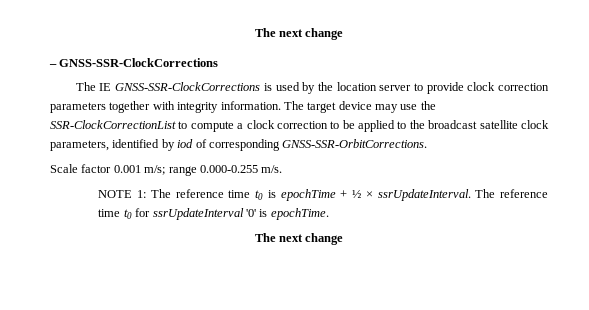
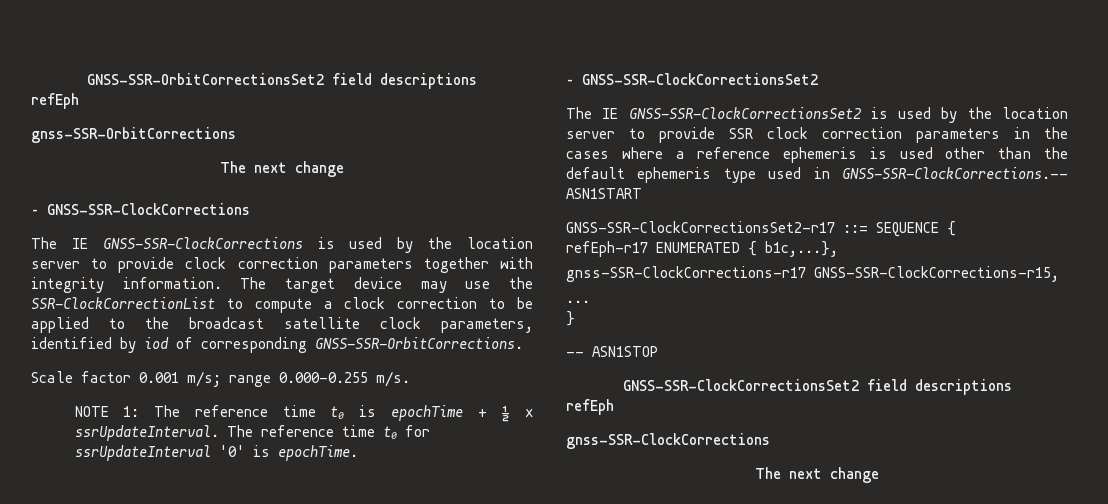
(254, 32) none -> [87,73,477,89] [31,93,79,109] [31,127,236,143] GNSS-SSR-OrbitCorrectionsSet2 field descriptions // refEph // gnss-SSR-OrbitCorrections //
(329, 214) none -> [566,73,818,85] [566,107,1068,123] [566,127,1068,143] [566,147,1068,163] [566,167,1068,183] [566,188,642,199] [566,221,956,237] [566,241,838,257] [566,266,1059,282] [566,300,590,303] [566,311,575,326] [566,346,658,357] [622,379,1012,395] [566,399,614,415] [566,433,770,449] // – GNSS-SSR-ClockCorrectionsSet2 // The IE GNSS-SSR-ClockCorrectionsSet2 is used by the location server to provide SSR clock correction parameters in the cases where a reference ephemeris is used other than the default ephemeris type used in GNSS-SSR-ClockCorrections.-- ASN1START // GNSS-SSR-ClockCorrectionsSet2-r17 ::= SEQUENCE { // refEph-r17 ENUMERATED { b1c,...}, // gnss-SSR-ClockCorrections-r17 GNSS-SSR-ClockCorrections-r15, // ... // } // -- ASN1STOP // GNSS-SSR-ClockCorrectionsSet2 field descriptions // refEph // gnss-SSR-ClockCorrections

